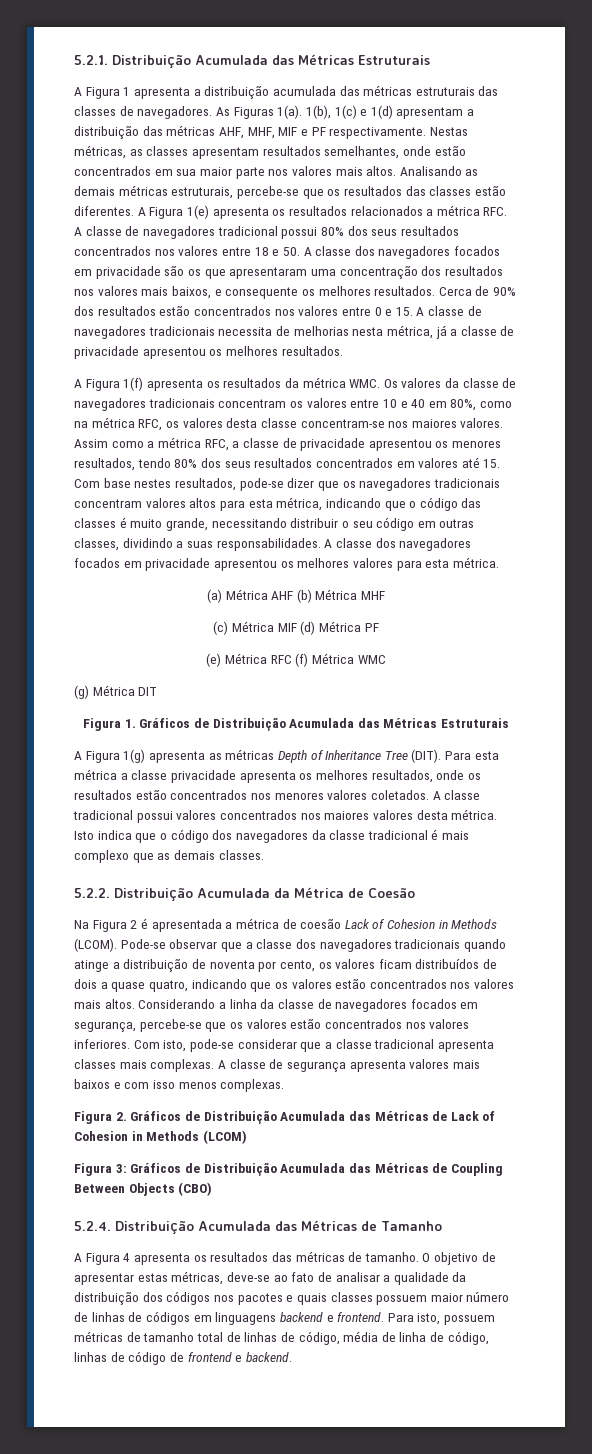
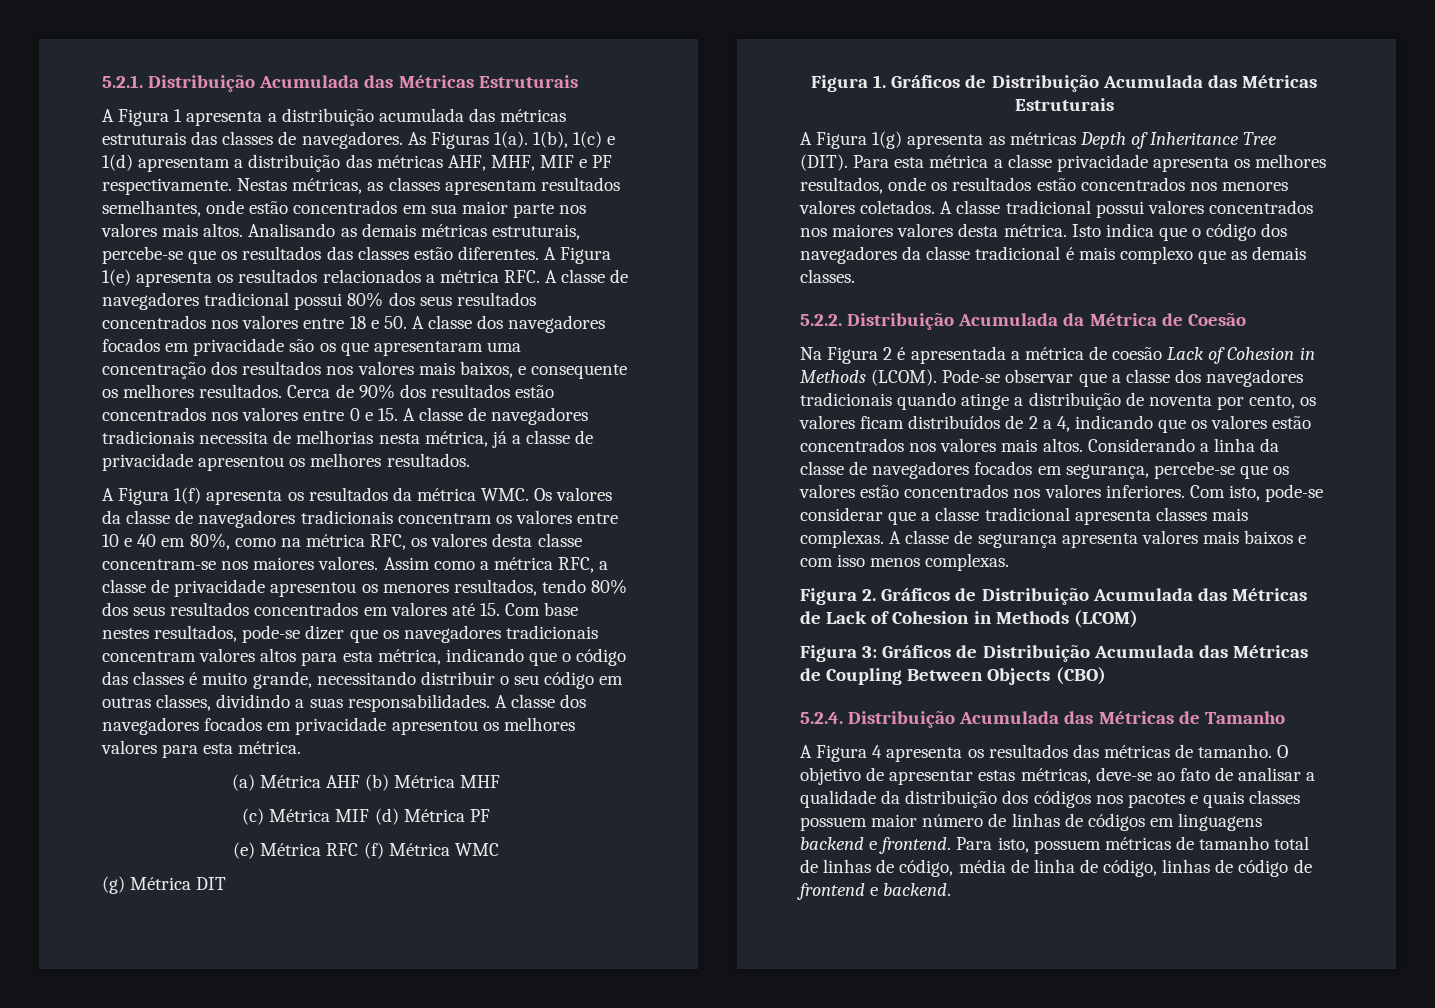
[74,979,188,992] dois a quase quatro, -> [1028,416,1070,432] 2 a 4,

